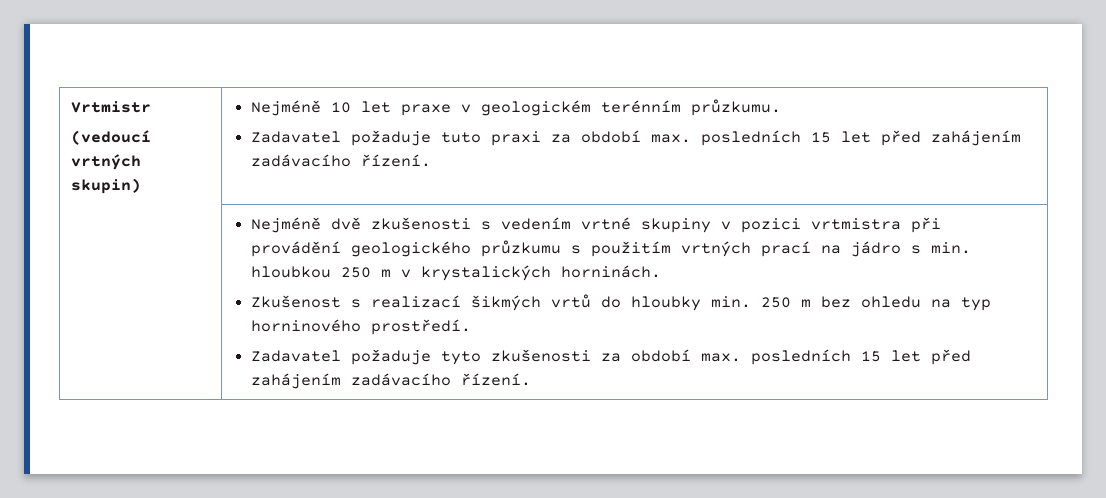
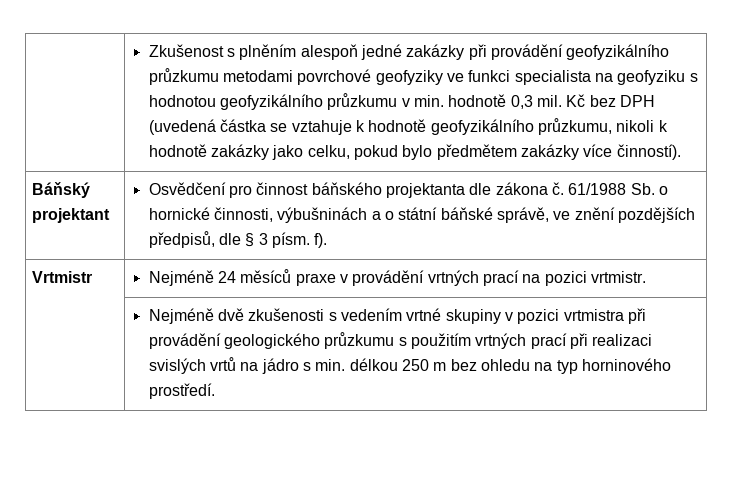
[71,101,152,113] [71,130,152,145] [71,154,142,170] [71,178,142,194] [251,99,782,116] [251,130,1022,146] [251,154,432,167] Vrtmistr // (vedoucí vrtných skupin) | Nejméně 10 let praxe v geologickém terénním průzkumu. // Zadavatel požaduje tuto praxi za období max. posledních 15 let před zahájením zadávacího řízení. -> [148,44,670,60] [148,68,698,85] [148,93,655,110] [148,118,668,135] [148,144,681,160] [32,182,91,198] [32,208,111,223] [148,182,668,198] [148,207,695,223] [148,231,328,248] [32,271,93,283] [148,269,646,286] | Zkušenost s plněním alespoň jedné zakázky při provádění geofyzikálního průzkumu metodami povrchové geofyziky ve funkci specialista na geofyziku s hodnotou geofyzikálního průzkumu v min. hodnotě 0,3 mil. Kč bez DPH (uvedená částka se vztahuje k hodnotě geofyzikálního průzkumu, nikoli k hodnotě zakázky jako celku, pokud bylo předmětem zakázky více činností). // Báňský projektant | Osvědčení pro činnost báňského projektanta dle zákona č. 61/1988 Sb. o hornické činnosti, výbušninách a o státní báňské správě, ve znění pozdějších předpisů, dle § 3 písm. f). // Vrtmistr | Nejméně 24 měsíců praxe v provádění vrtných prací na pozici vrtmistr.
[821,241,972,257] [251,265,662,281] [251,294,752,311] na jádro s min. hloubkou 250 m v krystalických horninách. // Zkušenost s realizací šikmých vrtů do hloubky min. -> [570,333,653,349] [148,357,398,374] při realizaci svislých vrtů na jádro s min. délkou
[251,349,972,365] [251,373,532,389] // Zadavatel požaduje tyto zkušenosti za období max. posledních 15 let před zahájením zadávacího řízení. -> (215, 391) none

